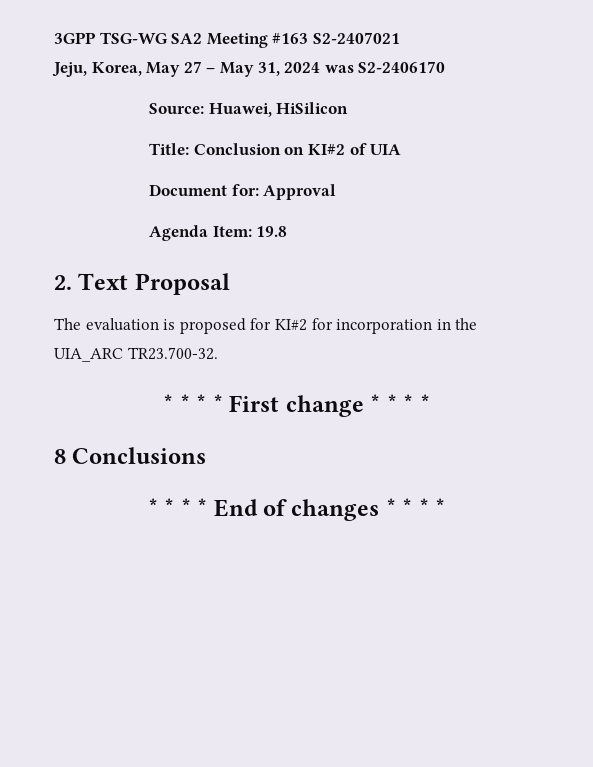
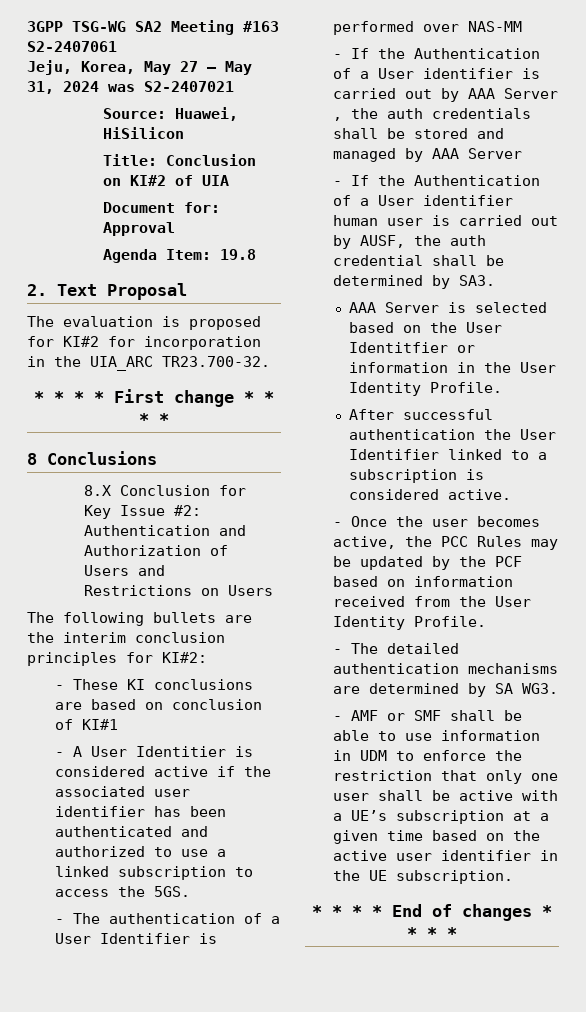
[312,32,400,44] S2-2407021 -> [27,41,117,52] S2-2407061
[358,61,446,73] S2-2406170 -> [144,81,234,92] S2-2407021
(207, 455) none -> [83,485,246,496] [83,505,201,519] [83,525,246,536] [83,545,228,556] [83,565,165,576] [83,585,273,596] [27,612,252,626] [27,632,225,643] [27,652,207,666] [55,679,254,690] [55,699,263,710] [55,719,119,730] [55,746,254,757] [55,766,272,777] [55,786,191,797] [55,806,227,817] [55,826,209,837] [55,846,227,857] [55,866,254,880] [55,886,191,897] [55,913,281,924] [55,933,218,944] [333,21,523,35] [333,48,541,59] [333,68,541,79] [333,88,559,102] [333,108,532,121] [333,128,505,139] [333,148,523,162] [333,175,541,186] [333,195,514,206] [333,215,559,226] [333,235,487,249] [333,255,505,266] [333,275,496,289] [349,302,548,313] [349,322,503,333] [349,342,476,353] [349,362,557,373] [349,382,503,396] [349,409,494,420] [349,429,557,440] [349,449,548,460] [349,469,485,483] [349,489,512,500] [333,516,541,527] [333,536,559,550] [333,556,523,570] [333,576,514,587] [333,596,532,607] [333,616,487,630] [333,643,460,654] [333,663,559,674] [333,683,559,697] [333,710,523,721] [333,730,541,741] [333,750,523,761] [333,770,559,784] [333,790,559,801] [333,810,550,824] [333,830,541,844] [333,850,559,861] [333,870,514,884] // 8.X Conclusion for Key Issue #2: Authentication and Authorization of Users and Restrictions on Users // The following bullets are the interim conclusion principles for KI#2: // - These KI conclusions are based on conclusion of KI#1 // - A User Identitier is considered active if the associated user identifier has been authenticated and authorized to use a linked subscription to access the 5GS. // - The authentication of a User Identifier is performed over NAS-MM // - If the Authentication of a User identifier is carried out by AAA Server , the auth credentials shall be stored and managed by AAA Server // - If the Authentication of a User identifier human user is carried out by AUSF, the auth credential shall be determined by SA3. // AAA Server is selected based on the User Identitfier or information in the User Identity Profile. // After successful authentication the User Identifier linked to a subscription is considered active. // - Once the user becomes active, the PCC Rules may be updated by the PCF based on information received from the User Identity Profile. // - The detailed authentication mechanisms are determined by SA WG3. // - AMF or SMF shall be able to use information in UDM to enforce the restriction that only one user shall be active with a UE’s subscription at a given time based on the active user identifier in the UE subscription.

